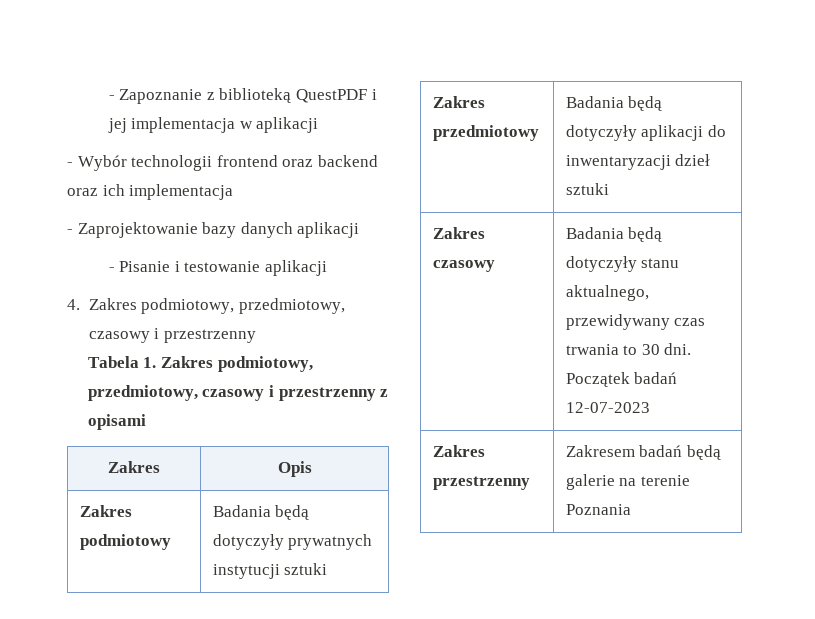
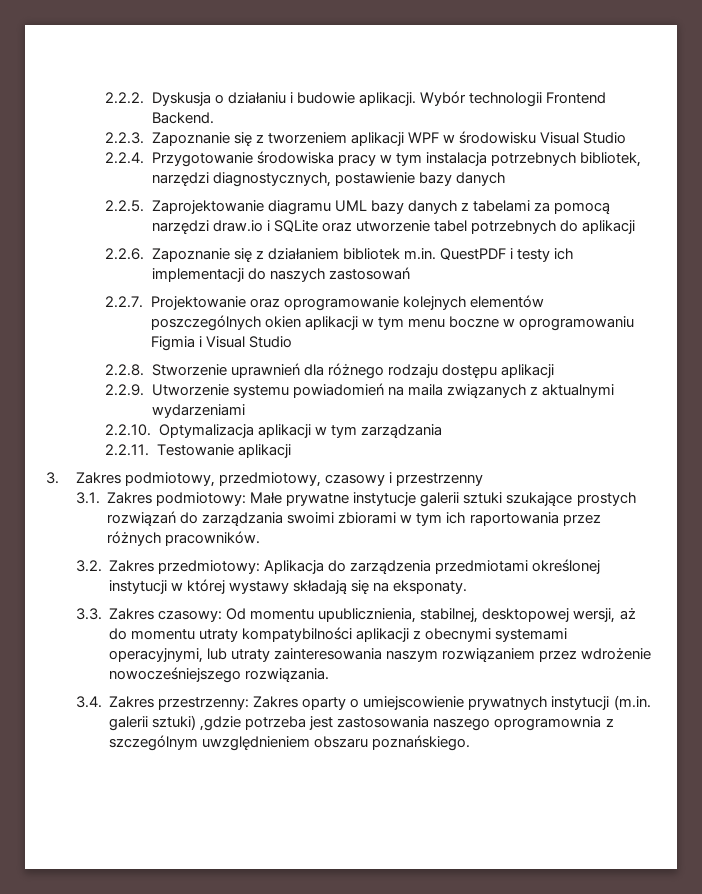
[108,88,377,104] [107,117,319,133] [67,155,378,171] [67,184,234,200] [67,222,360,238] [108,260,327,276] [67,299,80,310] - Zapoznanie z biblioteką QuestPDF i jej implementacja w aplikacji // - Wybór technologii frontend oraz backend oraz ich implementacja // - Zaprojektowanie bazy danych aplikacji // - Pisanie i testowanie aplikacji // 4. -> [105,91,607,107] [151,112,214,124] [105,131,627,147] [105,151,642,167] [151,172,505,187] [105,200,611,215] [151,220,636,235] [105,248,574,263] [151,267,410,282] [105,295,544,311] [150,315,635,331] [150,336,292,351] [105,363,555,379] [105,383,615,399] [151,404,245,418] [105,424,442,439] [105,444,291,458] [46,472,59,484] 2.2.2. Dyskusja o działaniu i budowie aplikacji. Wybór technologii Frontend Backend. // 2.2.3. Zapoznanie się z tworzeniem aplikacji WPF w środowisku Visual Studio // 2.2.4. Przygotowanie środowiska pracy w tym instalacja potrzebnych bibliotek, narzędzi diagnostycznych, postawienie bazy danych // 2.2.5. Zaprojektowanie diagramu UML bazy danych z tabelami za pomocą narzędzi draw.io i SQLite oraz utworzenie tabel potrzebnych do aplikacji // 2.2.6. Zapoznanie się z działaniem bibliotek m.in. QuestPDF i testy ich implementacji do naszych zastosowań // 2.2.7. Projektowanie oraz oprogramowanie kolejnych elementów poszczególnych okien aplikacji w tym menu boczne w oprogramowaniu Figmia i Visual Studio // 2.2.8. Stworzenie uprawnień dla różnego rodzaju dostępu aplikacji // 2.2.9. Utworzenie systemu powiadomień na maila związanych z aktualnymi wydarzeniami // 2.2.10. Optymalizacja aplikacji w tym zarządzania // 2.2.11. Testowanie aplikacji // 3.
[87,356,313,372] [87,385,389,401] [87,414,146,430] [108,461,160,473] [277,461,312,477] [79,505,132,517] [79,534,171,550] [212,505,310,520] [212,534,373,550] [212,563,328,579] [432,96,485,108] [432,125,539,141] [565,96,663,111] [565,125,726,141] [565,154,711,170] [565,183,609,195] [432,227,485,239] [432,260,495,272] [565,227,663,242] [565,256,680,272] [565,285,649,301] [565,314,706,330] [565,343,692,355] [565,372,678,387] [565,402,650,413] [432,445,485,457] [432,476,530,490] [565,445,721,460] [565,474,690,490] [565,504,631,515] Tabela 1. Zakres podmiotowy, przedmiotowy, czasowy i przestrzenny z opisami // Zakres | Opis // Zakres podmiotowy | Badania będą dotyczyły prywatnych instytucji sztuki // Zakres przedmiotowy | Badania będą dotyczyły aplikacji do inwentaryzacji dzieł sztuki // Zakres czasowy | Badania będą dotyczyły stanu aktualnego, przewidywany czas trwania to 30 dni. Początek badań 12-07-2023 // Zakres przestrzenny | Zakresem badań będą galerie na terenie Poznania -> [75,492,636,507] [107,511,601,527] [107,531,261,546] [75,559,601,575] [109,579,468,595] [75,608,636,623] [109,627,568,642] [109,648,652,663] [109,667,330,683] [75,695,651,710] [109,715,614,731] [109,735,471,751] 3.1. Zakres podmiotowy: Małe prywatne instytucje galerii sztuki szukające prostych rozwiązań do zarządzania swoimi zbiorami w tym ich raportowania przez różnych pracowników. // 3.2. Zakres przedmiotowy: Aplikacja do zarządzenia przedmiotami określonej instytucji w której wystawy składają się na eksponaty. // 3.3. Zakres czasowy: Od momentu upublicznienia, stabilnej, desktopowej wersji, aż do momentu utraty kompatybilności aplikacji z obecnymi systemami operacyjnymi, lub utraty zainteresowania naszym rozwiązaniem przez wdrożenie nowocześniejszego rozwiązania. // 3.4. Zakres przestrzenny: Zakres oparty o umiejscowienie prywatnych instytucji (m.in. galerii sztuki) ,gdzie potrzeba jest zastosowania naszego oprogramownia z szczególnym uwzględnieniem obszaru poznańskiego.

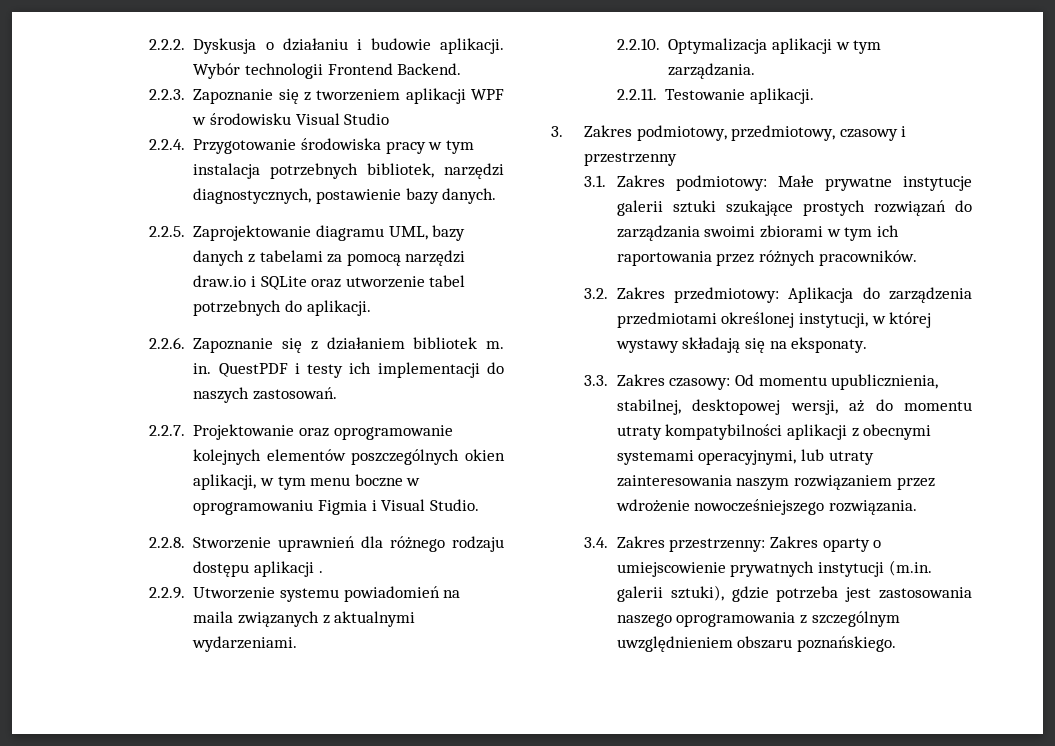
[455,172,505,186] danych -> [442,188,497,204] danych.
[334,200,367,212] UML -> [388,226,428,240] UML,
[582,220,636,234] aplikacji -> [306,300,371,316] aplikacji.
[404,248,437,260] m.in. -> [486,341,504,349] [193,363,212,374] m. in.
[328,267,410,280] zastosowań -> [252,387,337,400] zastosowań.
[304,316,358,330] aplikacji -> [193,474,257,490] aplikacji,
[248,336,292,348] Studio -> [429,499,479,511] Studio.
(555, 371) none -> [318,571,323,573] .
[151,404,245,418] wydarzeniami -> [192,636,298,652] wydarzeniami.
[360,424,442,439] zarządzania -> [668,63,756,79] zarządzania.
[237,444,291,458] aplikacji -> [749,88,814,104] aplikacji.
[109,580,168,594] instytucji -> [799,313,869,328] instytucji,
[152,715,242,731] sztuki) ,gdzie -> [670,585,769,602] sztuki), gdzie
[494,716,602,731] oprogramownia -> [676,612,796,627] oprogramowania

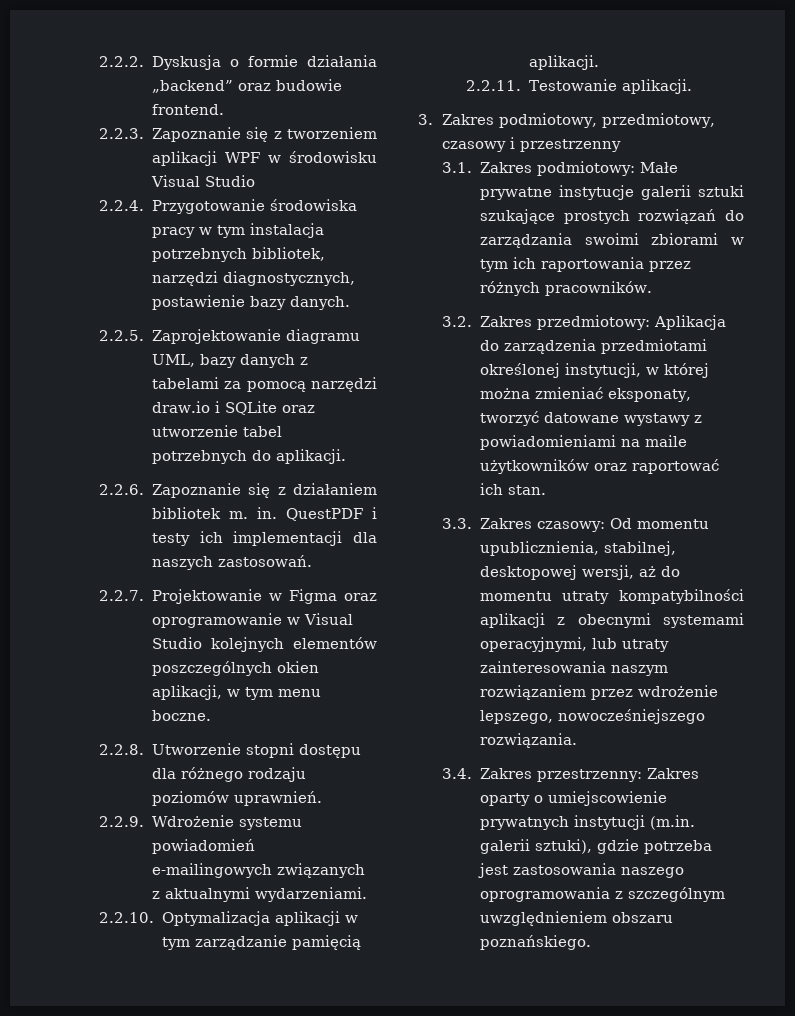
[282,38,505,54] [193,63,462,79] działaniu i budowie aplikacji. Wybór technologii Frontend Backend. -> [247,55,377,67] [151,79,342,93] [151,104,224,115] formie działania „backend” oraz budowie frontend.
[487,362,504,374] do -> [353,532,377,543] dla
[298,425,453,440] oraz oprogramowanie -> [268,589,377,604] [151,613,353,628] [151,637,202,649] w Figma oraz oprogramowanie w Visual Studio
[354,474,421,487] [193,499,479,515] [148,536,504,552] [193,561,323,577] boczne w oprogramowaniu Figmia i Visual Studio. // 2.2.8. Stworzenie uprawnień dla różnego rodzaju dostępu aplikacji . -> [151,710,211,721] [99,743,361,758] [151,767,306,782] [151,791,322,806] boczne. // 2.2.8. Utworzenie stopni dostępu dla różnego rodzaju poziomów uprawnień.
[193,587,276,599] Utworzenie -> [151,815,234,827] Wdrożenie
[443,590,461,598] [193,611,234,623] na maila -> [151,863,272,878] e-mailingowych
[668,63,756,79] zarządzania. -> [194,935,361,950] [528,55,599,70] zarządzanie pamięcią aplikacji.
[615,337,868,353] wystawy składają się na eksponaty. -> [479,387,691,402] [479,411,702,426] [479,435,687,450] [479,459,719,474] [479,483,546,495] można zmieniać eksponaty, tworzyć datowane wystawy z powiadomieniami na maile użytkowników oraz raportować ich stan.
(690, 505) none -> [479,710,553,724] lepszego,

